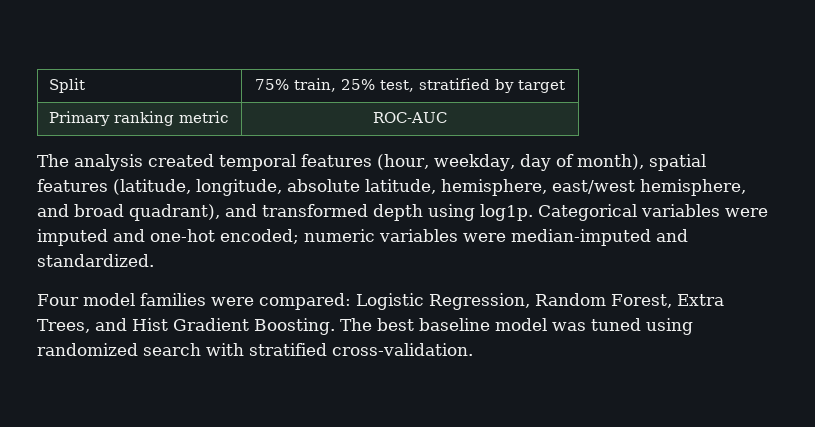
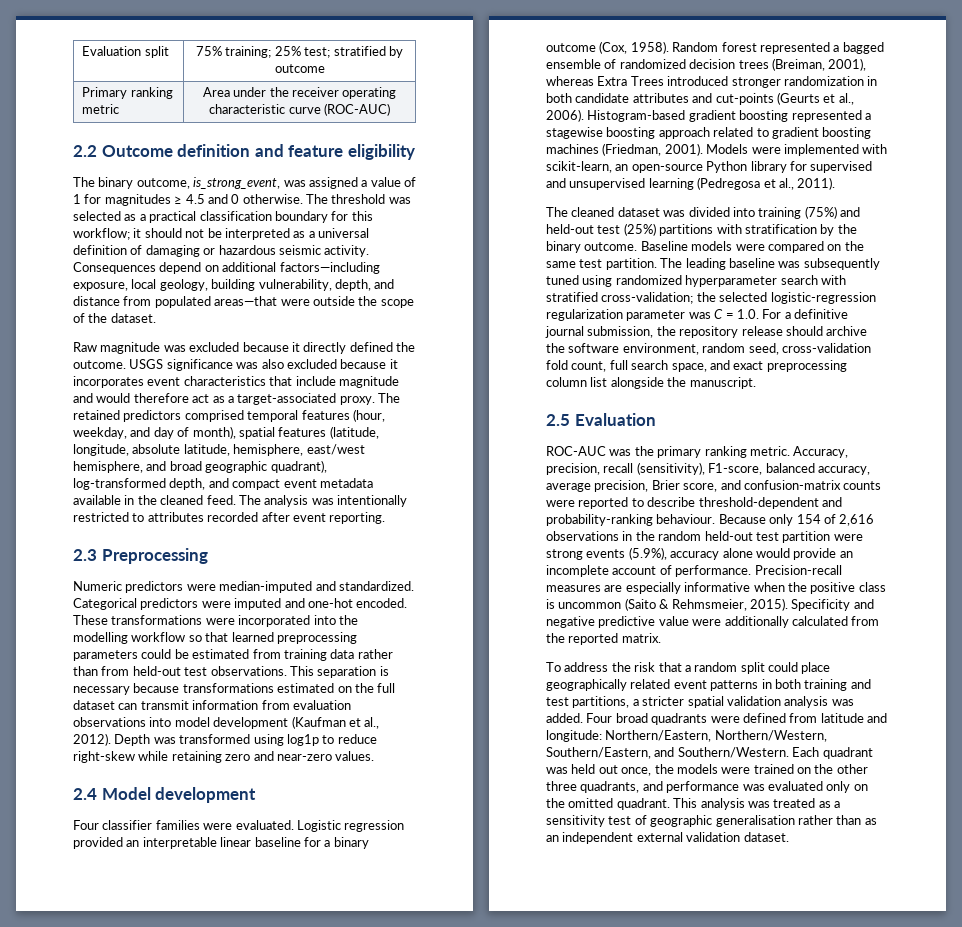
[49,78,86,93] Split -> [82,46,169,58] Evaluation split
[294,78,414,92] train, 25% test, -> [225,46,331,58] training; 25% test;
[518,80,565,93] target -> [274,64,325,73] outcome
[373,112,447,123] [37,154,214,171] ROC-AUC // The analysis created -> [202,87,397,99] [209,103,390,116] [73,144,415,160] [73,177,416,189] [73,194,411,206] [73,211,373,223] [73,228,369,240] [73,245,370,257] [73,262,380,274] [73,279,395,291] [73,296,414,308] [73,313,156,323] [73,342,415,354] [73,359,398,371] [73,376,399,388] [73,393,400,405] [73,410,244,422] Area under the receiver operating characteristic curve (ROC-AUC) // 2.2 Outcome definition and feature eligibility // The binary outcome, is_strong_event, was assigned a value of 1 for magnitudes ≥ 4.5 and 0 otherwise. The threshold was selected as a practical classification boundary for this workflow; it should not be interpreted as a universal definition of damaging or hazardous seismic activity. Consequences depend on additional factors—including exposure, local geology, building vulnerability, depth, and distance from populated areas—that were outside the scope of the dataset. // Raw magnitude was excluded because it directly defined the outcome. USGS significance was also excluded because it incorporates event characteristics that include magnitude and would therefore act as a target-associated proxy. The retained predictors comprised
(515, 162) none -> [130,427,151,437] and
[129,204,768,221] [37,229,688,246] [37,254,154,267] [37,293,135,306] quadrant), and transformed depth using log1p. Categorical variables were imputed and one-hot encoded; numeric variables were median-imputed and standardized. // Four model -> [205,460,327,473] [73,478,373,490] [73,495,407,507] [73,512,386,524] [73,548,208,564] [73,581,414,593] [73,598,408,610] [73,615,358,627] [73,632,357,644] [73,649,393,661] [73,666,389,678] [73,683,396,695] [73,700,351,710] [73,716,380,729] [73,733,377,746] [73,751,375,763] [73,787,257,803] [73,820,153,830] geographic quadrant), log-transformed depth, and compact event metadata available in the cleaned feed. The analysis was intentionally restricted to attributes recorded after event reporting. // 2.3 Preprocessing // Numeric predictors were median-imputed and standardized. Categorical predictors were imputed and one-hot encoded. These transformations were incorporated into the modelling workflow so that learned preprocessing parameters could be estimated from training data rather than from held-out test observations. This separation is necessary because transformations estimated on the full dataset can transmit information from evaluation observations into model development (Kaufman et al., 2012). Depth was transformed using log1p to reduce right-skew while retaining zero and near-zero values. // 2.4 Model development // Four classifier
[258,293,724,310] [37,318,586,335] compared: Logistic Regression, Random Forest, Extra Trees, and Hist Gradient Boosting. The best baseline model was -> [235,820,405,832] [73,837,369,849] [546,41,884,54] [546,58,867,71] [546,76,878,88] [546,92,854,105] [546,109,871,122] [546,127,872,139] [546,143,888,156] [546,161,873,173] [546,177,836,190] [546,206,860,219] [546,223,857,236] [546,241,864,253] [546,258,880,270] evaluated. Logistic regression provided an interpretable linear baseline for a binary outcome (Cox, 1958). Random forest represented a bagged ensemble of randomized decision trees (Breiman, 2001), whereas Extra Trees introduced stronger randomization in both candidate attributes and cut-points (Geurts et al., 2006). Histogram-based gradient boosting represented a stagewise boosting approach related to gradient boosting machines (Friedman, 2001). Models were implemented with scikit-learn, an open-source Python library for supervised and unsupervised learning (Pedregosa et al., 2011). // The cleaned dataset was divided into training (75%) and held-out test (25%) partitions with stratification by the binary outcome. Baseline models were compared on the same test partition. The leading baseline was subsequently
(138, 349) none -> [685,275,778,287] hyperparameter
[332,343,473,356] cross-validation. -> [601,292,876,304] [546,309,848,321] [545,326,868,338] [546,343,871,355] [546,360,847,372] [546,377,756,389] [546,413,656,426] [546,446,849,458] [546,462,870,475] [546,480,882,492] [546,497,842,509] [546,514,875,526] [546,531,863,543] [546,547,853,560] [546,565,842,577] [546,582,886,594] [546,598,874,611] [546,616,880,628] [546,633,661,645] [546,662,831,674] [546,679,871,691] [546,696,854,708] [546,713,887,725] [546,730,827,742] [546,747,873,759] [546,764,868,776] [546,781,868,793] [546,798,840,810] [546,815,877,827] [546,832,789,844] cross-validation; the selected logistic-regression regularization parameter was C = 1.0. For a definitive journal submission, the repository release should archive the software environment, random seed, cross-validation fold count, full search space, and exact preprocessing column list alongside the manuscript. // 2.5 Evaluation // ROC-AUC was the primary ranking metric. Accuracy, precision, recall (sensitivity), F1-score, balanced accuracy, average precision, Brier score, and confusion-matrix counts were reported to describe threshold-dependent and probability-ranking behaviour. Because only 154 of 2,616 observations in the random held-out test partition were strong events (5.9%), accuracy alone would provide an incomplete account of performance. Precision-recall measures are especially informative when the positive class is uncommon (Saito & Rehmsmeier, 2015). Specificity and negative predictive value were additionally calculated from the reported matrix. // To address the risk that a random split could place geographically related event patterns in both training and test partitions, a stricter spatial validation analysis was added. Four broad quadrants were defined from latitude and longitude: Northern/Eastern, Northern/Western, Southern/Eastern, and Southern/Western. Each quadrant was held out once, the models were trained on the other three quadrants, and performance was evaluated only on the omitted quadrant. This analysis was treated as a sensitivity test of geographic generalisation rather than as an independent external validation dataset.

